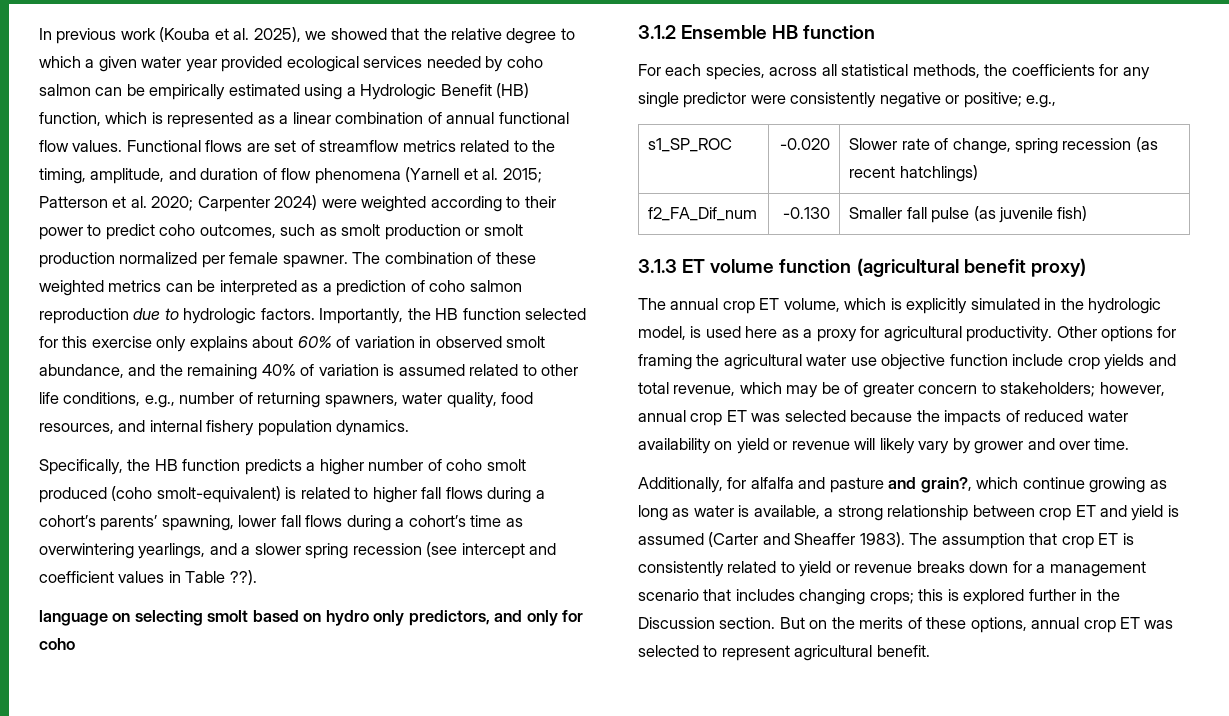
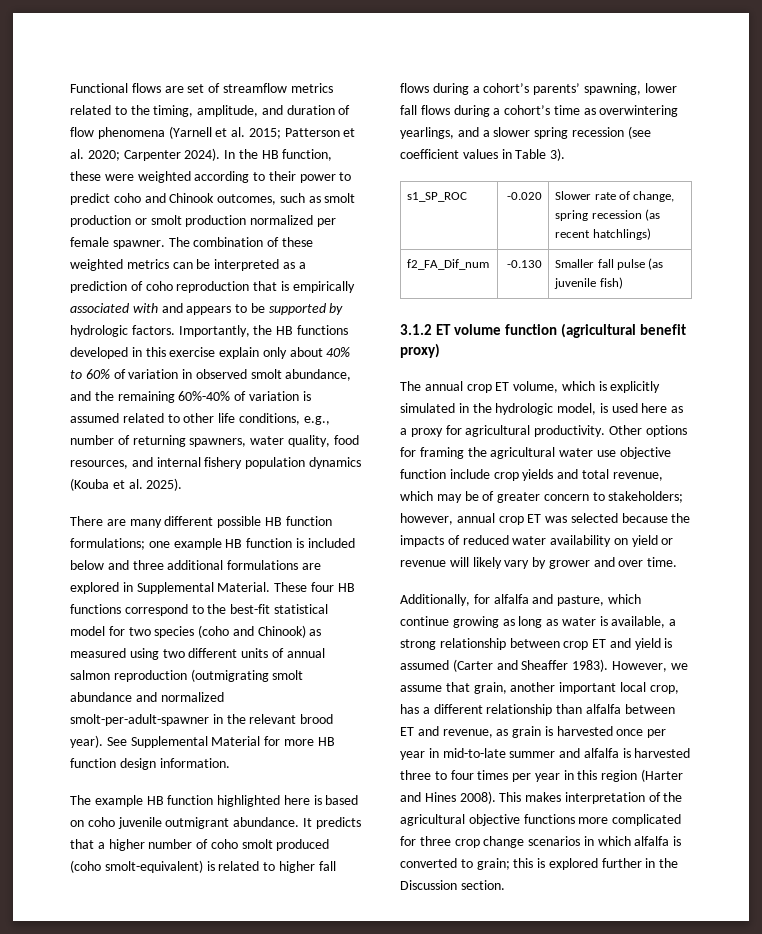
[39,27,575,44] [39,56,543,72] [39,83,530,100] [39,112,569,128] [39,140,123,152] In previous work (Kouba et al. 2025), we showed that the relative degree to which a given water year provided ecological services needed by coho salmon can be empirically estimated using a Hydrologic Benefit (HB) function, which is represented as a linear combination of annual functional flow values. -> (70, 88) none
[274,195,318,210] 2024) -> [184,148,333,161] [70,171,101,181] 2024). In the HB function, these
(196, 230) none -> [144,193,215,203] and Chinook
[469,280,522,292] [39,308,179,324] salmon reproduction due to -> [176,281,355,293] [70,303,344,315] reproduction that is empirically associated with and appears to be supported by
[462,308,587,320] [39,336,294,352] function selected for this exercise only explains about -> [296,325,348,335] [70,347,351,359] [70,370,82,379] functions developed in this exercise explain only about 40% to
[261,364,296,376] 40% -> [178,391,231,401] 60%-40%
[336,420,410,436] [39,459,302,475] dynamics. // Specifically, the HB function predicts -> [308,457,361,469] [70,478,183,491] [70,516,332,528] [70,538,355,550] [70,560,321,570] [70,582,355,594] [70,604,328,616] [70,625,322,638] [70,648,325,660] [70,669,304,682] [70,692,224,702] [70,714,334,726] [70,735,335,748] [70,758,230,770] [70,795,359,807] [70,817,361,829] [70,839,94,849] dynamics (Kouba et al. 2025). // There are many different possible HB function formulations; one example HB function is included below and three additional formulations are explored in Supplemental Material. These four HB functions correspond to the best-fit statistical model for two species (coho and Chinook) as measured using two different units of annual salmon reproduction (outmigrating smolt abundance and normalized smolt-per-adult-spawner in the relevant brood year). See Supplemental Material for more HB function design information. // The example HB function highlighted here is based on coho juvenile outmigrant abundance. It predicts that
[461,543,557,559] intercept and -> (651, 132) none
[229,570,257,585] [39,610,584,626] [39,638,75,650] [638,25,876,39] [638,64,1150,80] [638,92,1057,108] ??). // language on selecting smolt based on hydro only predictors, and only for coho // 3.1.2 Ensemble HB function // For each species, across all statistical methods, the coefficients for any single predictor were consistently negative or positive; e.g., -> [550,148,566,161] 3).
[638,259,677,273] 3.1.3 -> [400,324,432,335] 3.1.2
[829,477,972,493] pasture and grain?, -> [557,595,605,606] pasture,
[909,533,1134,549] [638,561,1146,577] [638,589,914,605] The assumption that crop ET is consistently related to yield or revenue breaks down for a management scenario that includes changing crops; -> [611,661,688,672] [400,682,679,694] [400,704,675,716] [400,726,667,738] [400,748,691,760] [400,769,684,782] [400,791,683,804] [400,814,682,826] [400,836,682,848] [400,858,510,870] However, we assume that grain, another important local crop, has a different relationship than alfalfa between ET and revenue, as grain is harvested once per year in mid-to-late summer and alfalfa is harvested three to four times per year in this region (Harter and Hines 2008). This makes interpretation of the agricultural objective functions more complicated for three crop change scenarios in which alfalfa is converted to grain;
[779,617,1174,633] [638,645,930,661] But on the merits of these options, annual crop ET was selected to represent agricultural benefit. -> (505, 885) none

